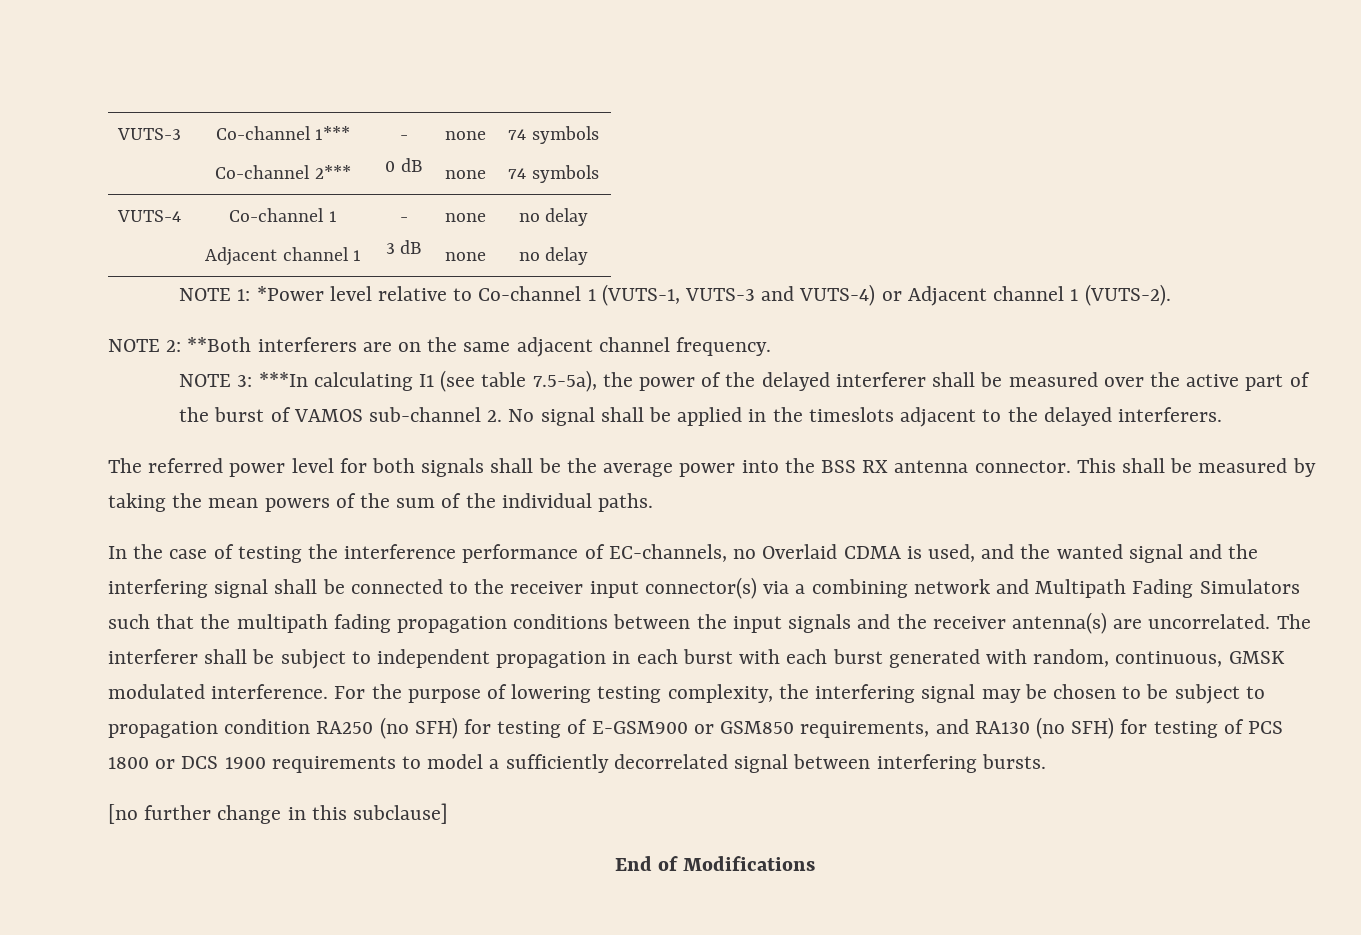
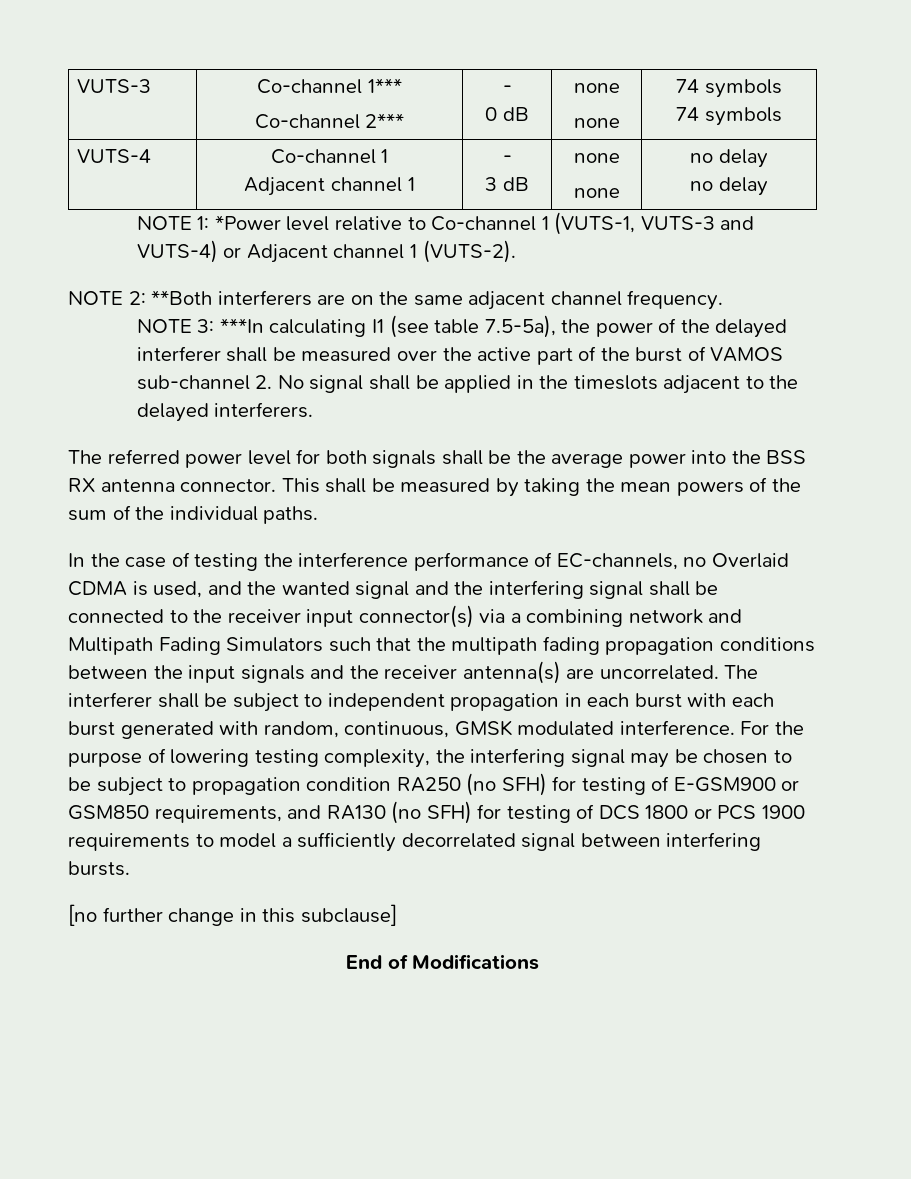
[1247,721,1283,734] PCS -> [598,805,640,820] DCS
[181,756,219,769] DCS -> [717,805,757,820] PCS

